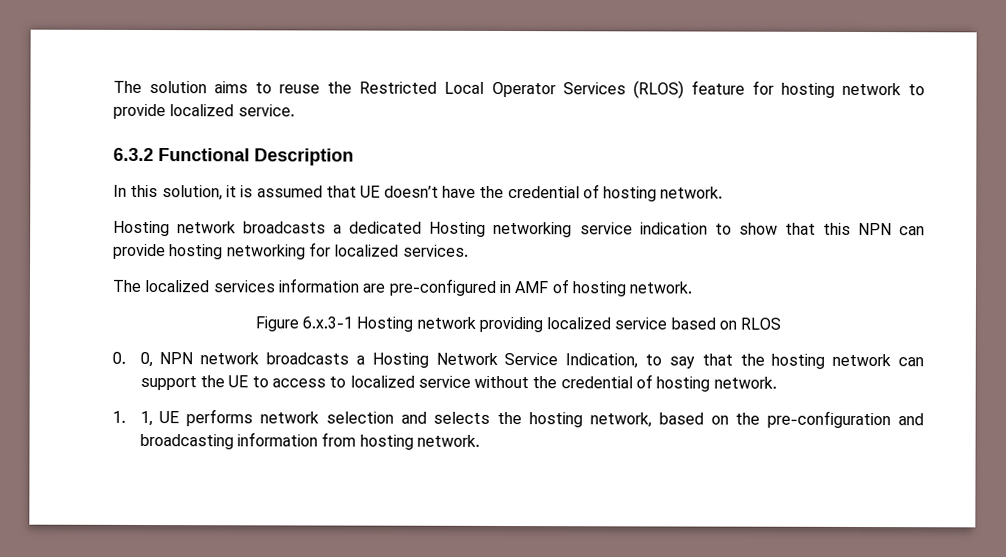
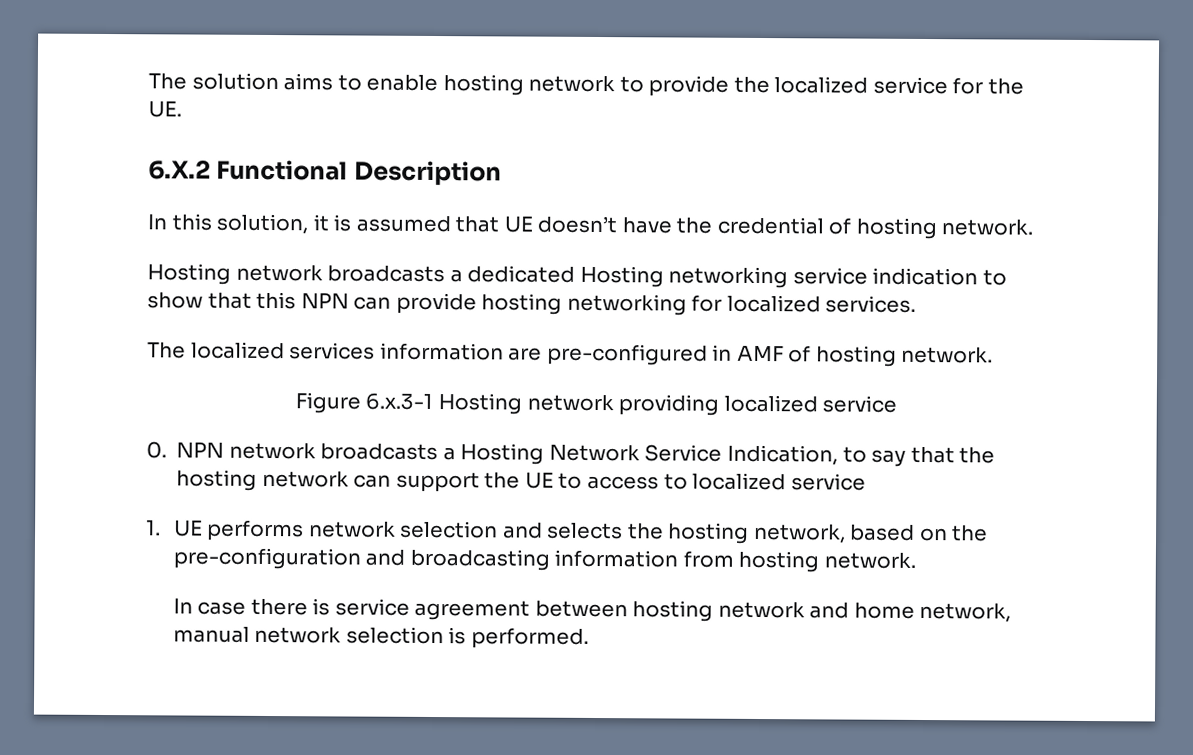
[279,80,926,99] [113,103,295,120] [113,147,154,162] reuse the Restricted Local Operator Services (RLOS) feature for hosting network to provide localized service. // 6.3.2 -> [366,74,1024,97] [148,101,182,118] [148,159,211,180] enable hosting network to provide the localized service for the UE. // 6.X.2
[670,317,782,330] based on RLOS -> (898, 404) none
[139,351,153,368] 0, -> (167, 450) none
[474,374,777,392] without the credential of hosting network. -> (866, 482) none
[139,410,153,427] 1, -> (161, 528) none
(480, 440) none -> [172,598,1012,623] [172,626,589,649] // In case there is service agreement between hosting network and home network, manual network selection is performed.

